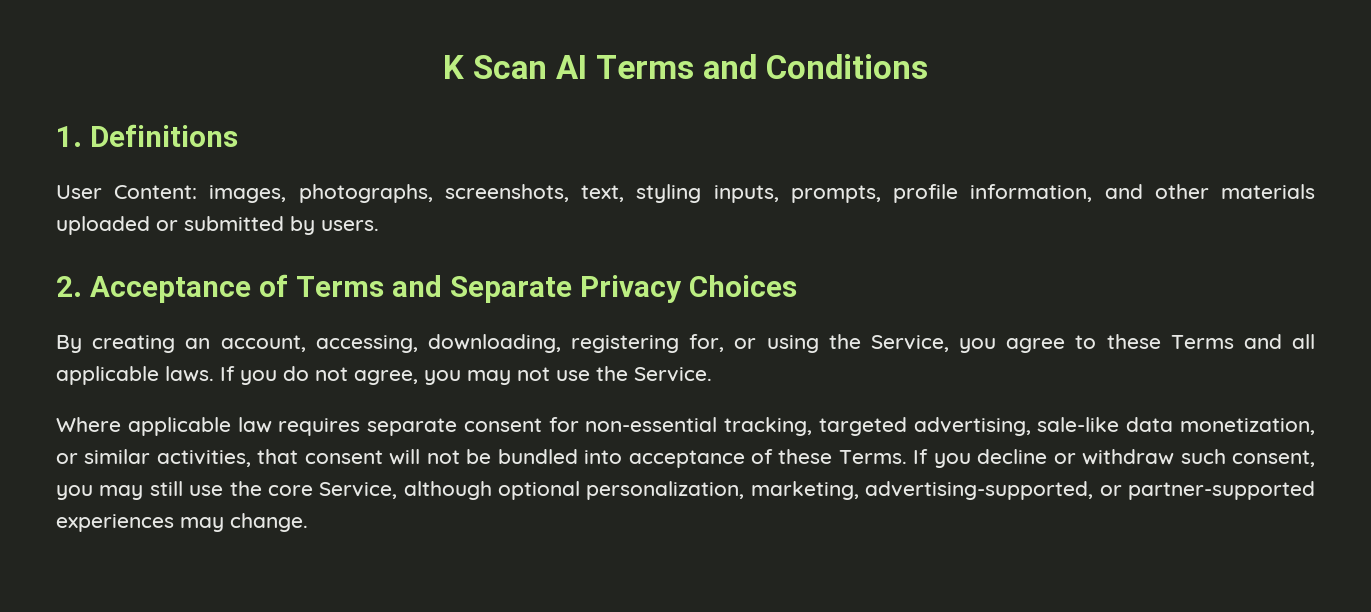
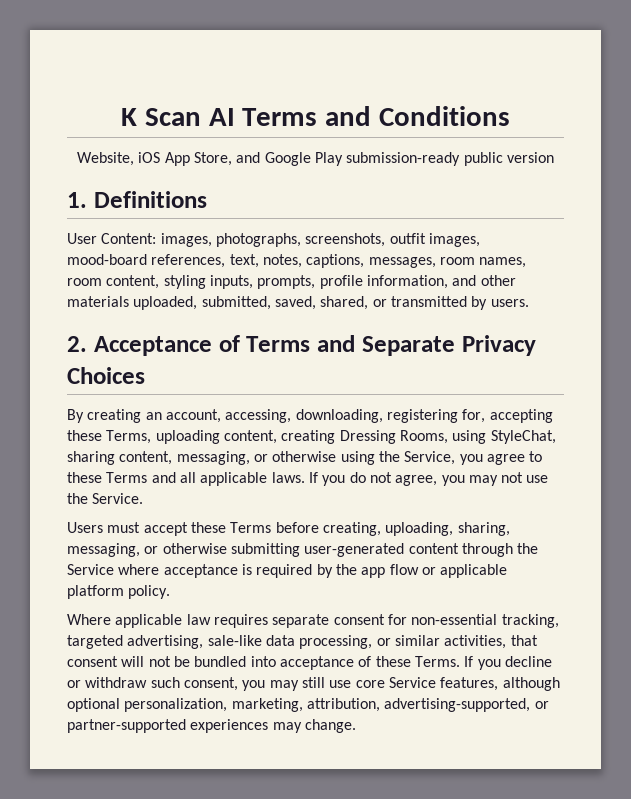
(928, 66) none -> [77,152,554,166] // Website, iOS App Store, and Google Play submission-ready public version
[581,185,625,202] text, -> [389,233,480,247] [67,254,527,268] [67,275,160,289] outfit images, mood-board references, text, notes, captions, messages, room names, room content,
[56,216,284,235] uploaded or submitted -> [133,296,467,310] uploaded, submitted, saved, shared, or transmitted
[734,338,757,349] or -> [489,409,553,423] [67,430,556,444] [67,451,337,465] accepting these Terms, uploading content, creating Dressing Rooms, using StyleChat, sharing content, messaging, or otherwise
(712, 374) none -> [67,522,510,536] [67,543,539,557] [67,564,508,578] [67,585,171,599] // Users must accept these Terms before creating, uploading, sharing, messaging, or otherwise submitting user-generated content through the Service where acceptance is required by the app flow or applicable platform policy.
[1179,418,1315,435] monetization, -> [299,635,373,649] processing,
[229,481,398,499] the core Service, -> [355,677,499,691] core Service features,
(859, 490) none -> [306,698,380,712] attribution,

